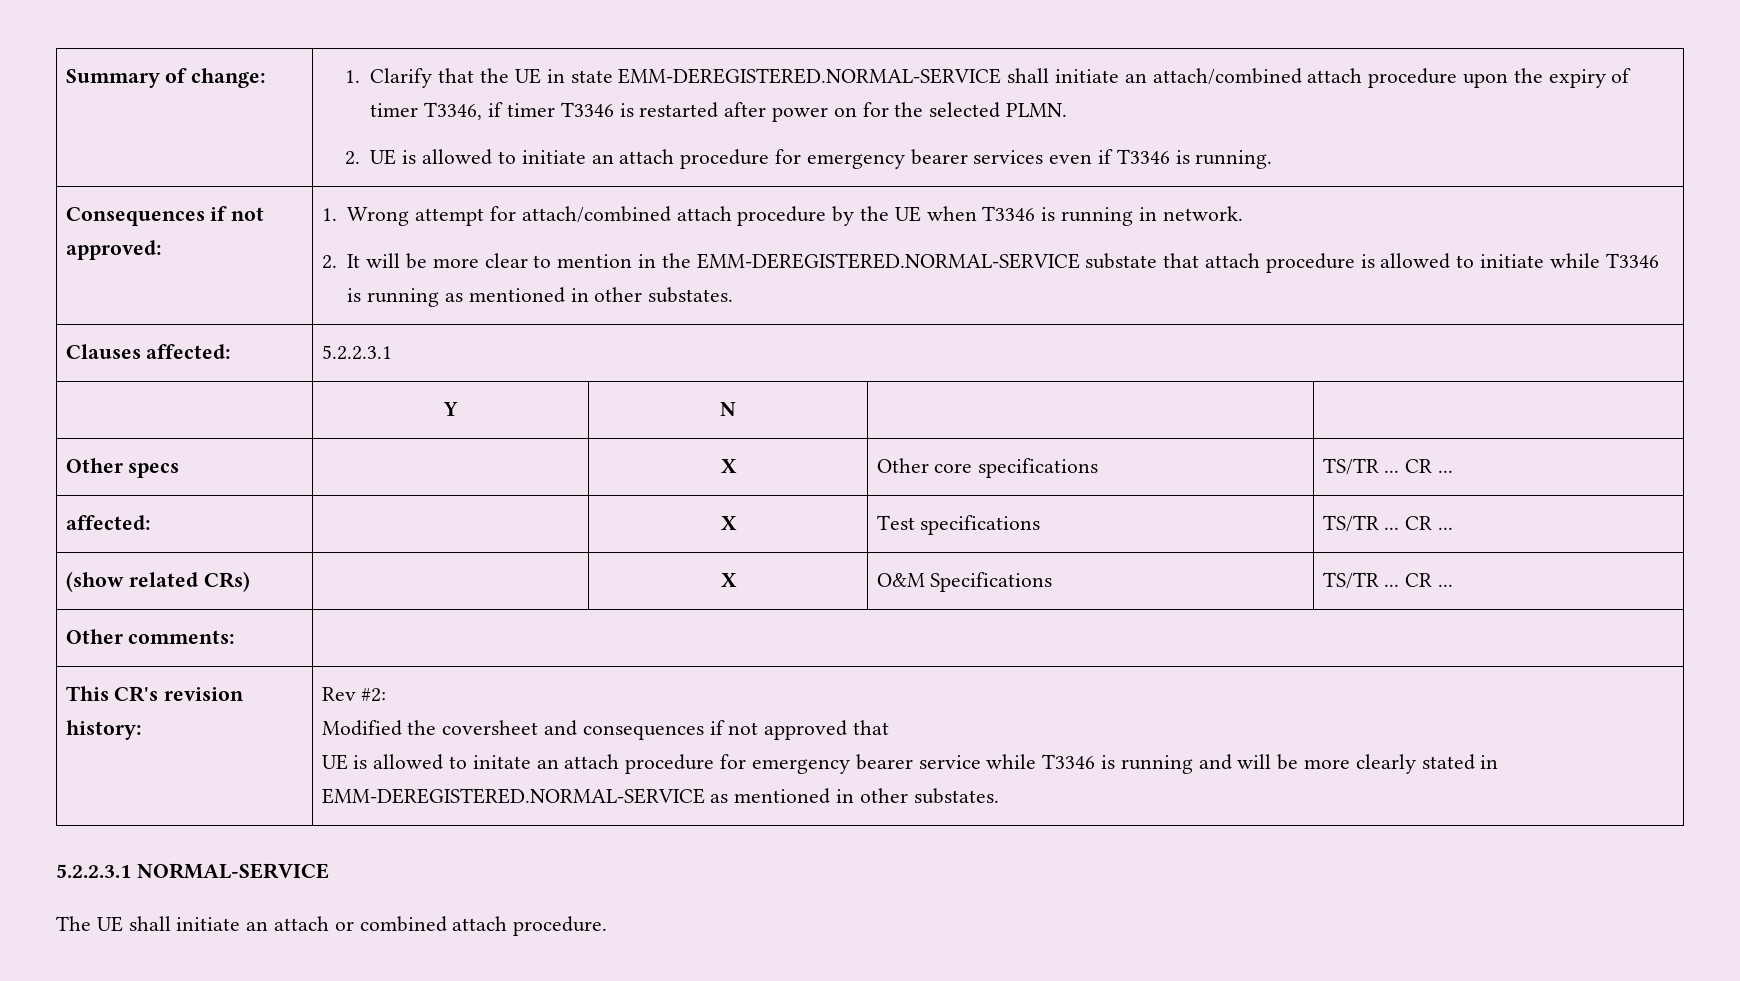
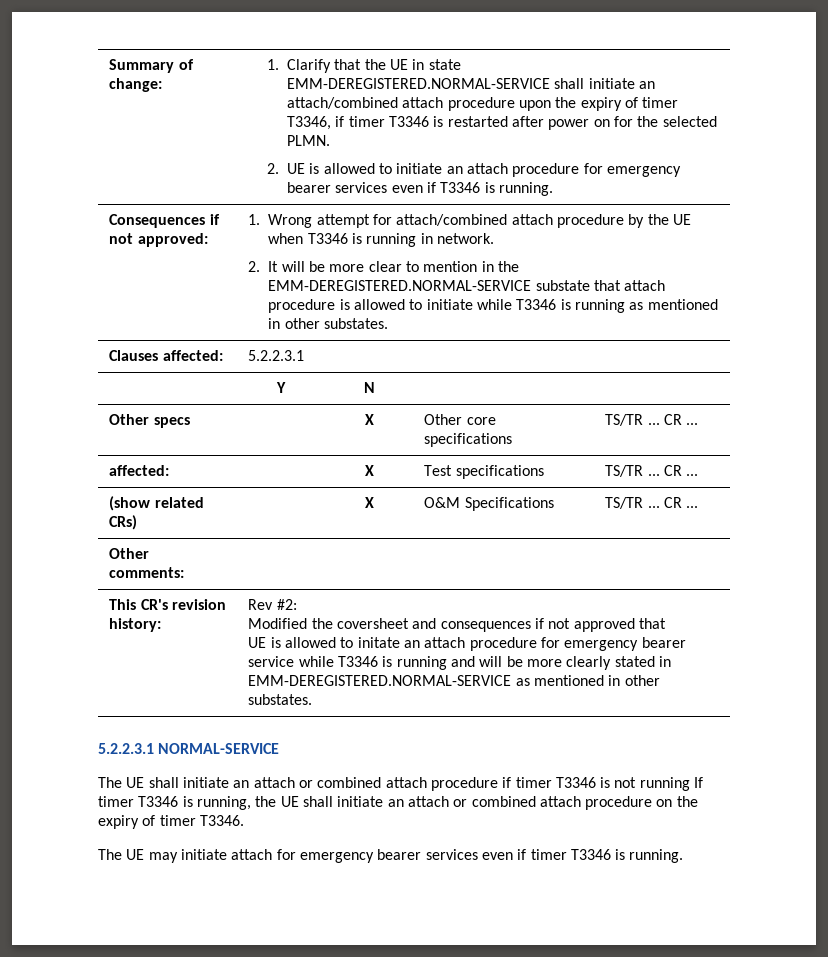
[513,916,608,936] procedure. -> [430,777,704,791] [98,796,698,810] [98,815,244,829] [98,849,684,863] procedure if timer T3346 is not running If timer T3346 is running, the UE shall initiate an attach or combined attach procedure on the expiry of timer T3346. // The UE may initiate attach for emergency bearer services even if timer T3346 is running.

